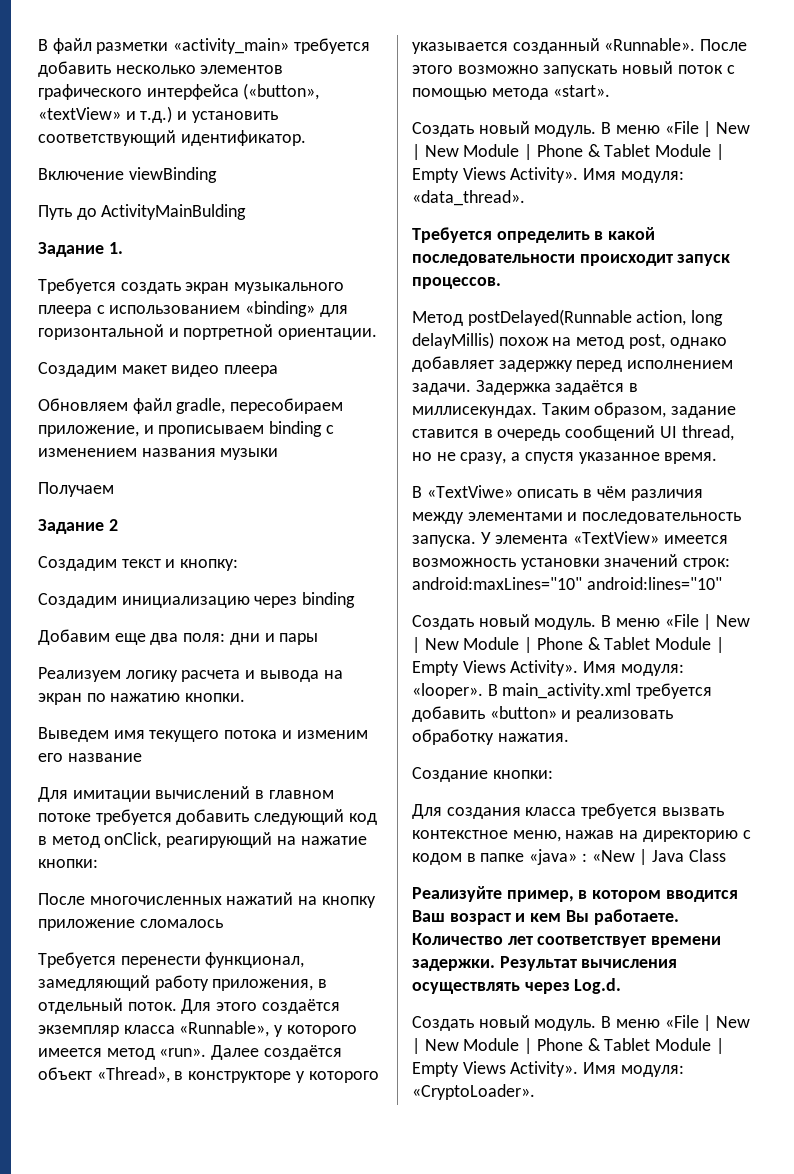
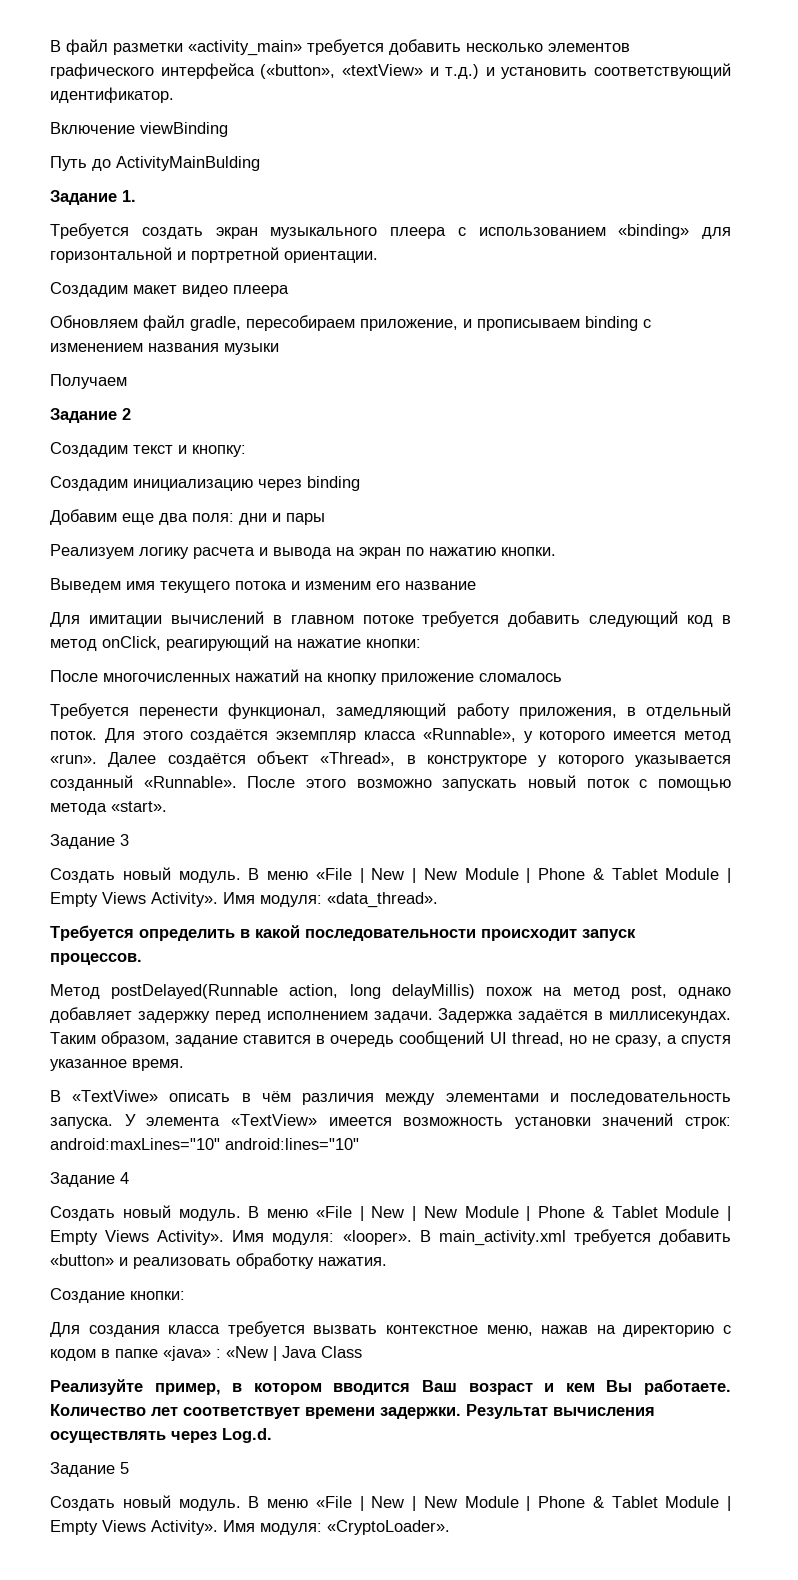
(611, 91) none -> [50,834,129,849] // Задание 3
(722, 583) none -> [50,1172,129,1187] // Задание 4
(622, 986) none -> [50,1462,129,1477] // Задание 5

